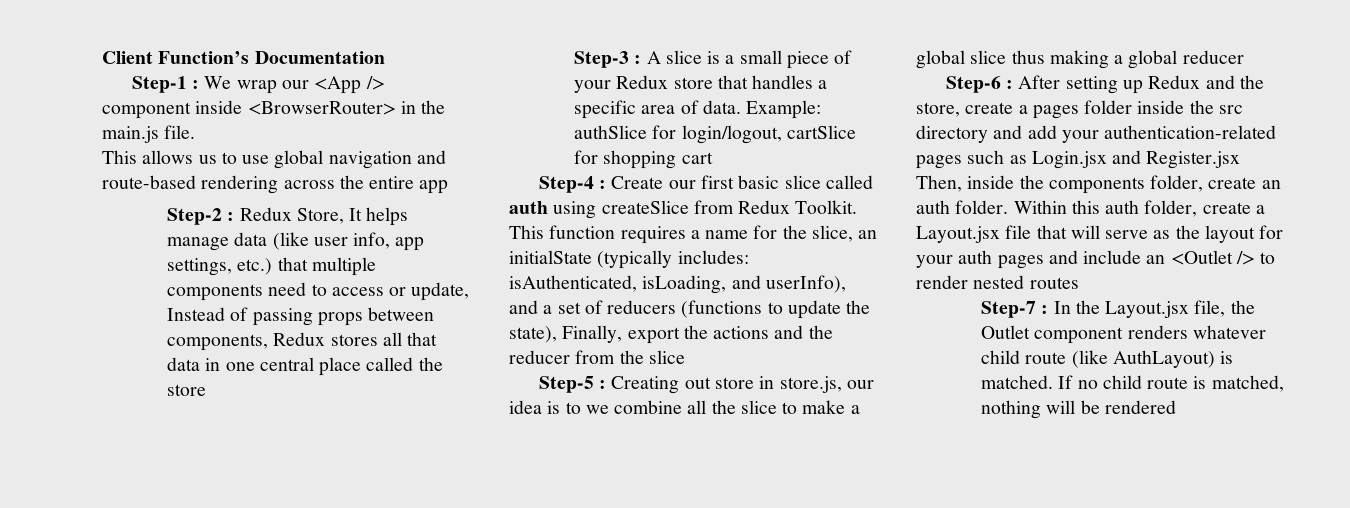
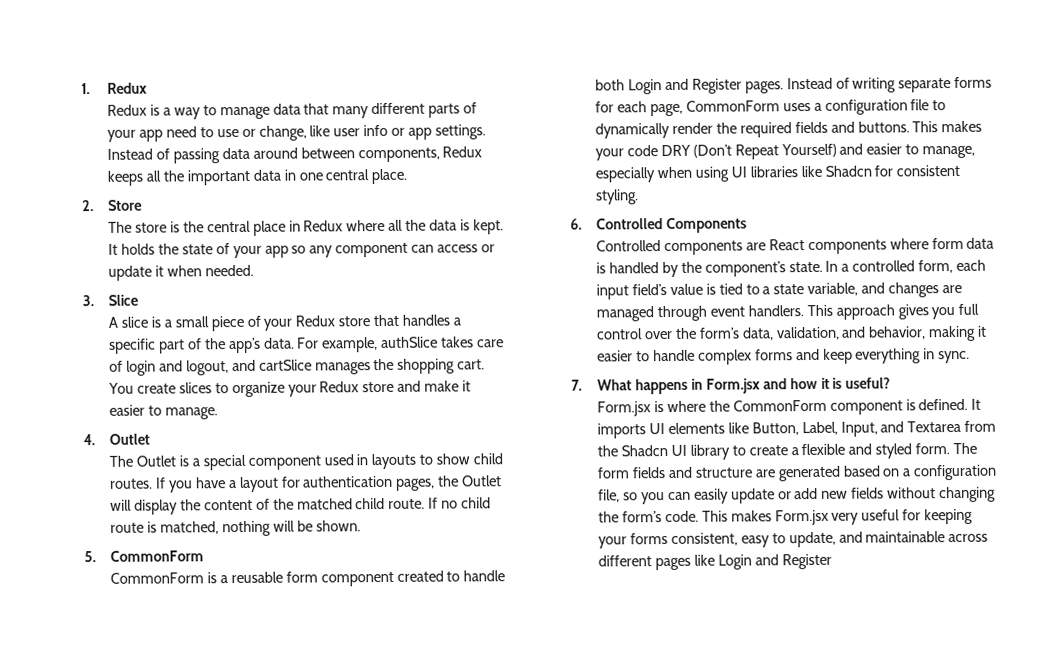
[102,51,385,64] [131,76,385,94] [102,100,446,119] [102,125,196,143] [102,150,446,169] [102,175,449,194] [167,207,409,226] [167,232,425,251] [167,257,376,276] [167,282,470,301] Client Function’s Documentation // Step-1 : We wrap our <App /> component inside <BrowserRouter> in the main.js file. // This allows us to use global navigation and route-based rendering across the entire app // Step-2 : Redux Store, It helps manage data (like user info, app settings, etc.) that multiple components need to access or update, -> [80,82,148,95] [107,102,478,120] [107,124,486,142] 1. Redux // Redux is a way to manage data that many different parts of your app need to use or change, like user info or app settings.
[317,312,363,326] props -> [221,147,298,160] data around
[330,332,438,346] [167,357,443,376] [167,384,207,396] [574,51,642,68] stores all that data in one central place called the store // Step-3 : -> [107,168,408,186] [81,199,144,212] [108,219,504,236] [108,242,495,259] [108,264,254,281] [81,294,140,307] keeps all the important data in one central place. // 2. Store // The store is the central place in Redux where all the data is kept. It holds the state of your app so any component can access or update it when needed. // 3. Slice //
[641,100,822,119] [574,125,856,144] [574,150,713,169] [538,175,873,193] [509,200,858,219] [509,225,878,244] [509,250,749,269] [509,275,846,294] [509,300,871,319] [509,325,833,344] [509,350,685,364] [538,376,874,394] [509,400,860,414] [916,50,1244,69] [945,75,1264,94] [916,100,1243,119] [916,125,1277,143] [916,150,1241,169] [916,175,1281,194] [916,200,1265,217] [916,225,1284,243] [916,250,1276,269] [916,275,1079,289] [981,300,1255,318] [981,325,1266,344] [981,350,1234,368] [981,375,1054,389] area of data. Example: authSlice for login/logout, cartSlice for shopping cart // Step-4 : Create our first basic slice called auth using createSlice from Redux Toolkit. This function requires a name for the slice, an initialState (typically includes: isAuthenticated, isLoading, and userInfo), and a set of reducers (functions to update the state), Finally, export the actions and the reducer from the slice // Step-5 : Creating out store in store.js, our idea is to we combine all the slice to make a global slice thus making a global reducer // Step-6 : After setting up Redux and the store, create a pages folder inside the src directory and add your authentication-related pages such as Login.jsx and Register.jsx Then, inside the components folder, create an auth folder. Within this auth folder, create a Layout.jsx file that will serve as the layout for your auth pages and include an <Outlet /> to render nested routes // Step-7 : In the Layout.jsx file, the Outlet component renders whatever child route (like AuthLayout) is matched. -> [158,336,505,354] [109,358,486,376] [108,380,472,398] [109,404,218,420] [82,433,151,446] [109,453,504,471] [110,475,503,493] [110,497,426,515] part of the app’s data. For example, authSlice takes care of login and logout, and cartSlice manages the shopping cart. You create slices to organize your Redux store and make it easier to manage. // 4. Outlet // The Outlet is a special component used in layouts to show child routes. If you have a layout for authentication pages, the Outlet will display the content of the matched child route.
[1104,400,1176,414] rendered -> [315,520,361,532] [83,550,205,563] [110,570,506,587] [595,76,993,95] [595,99,947,117] [595,120,983,139] [595,143,976,161] [595,164,961,183] [596,189,640,205] [569,217,747,234] [596,237,995,256] [596,259,987,278] [596,282,963,300] [596,303,980,322] [596,325,988,342] [597,348,971,365] [570,377,891,395] [597,398,982,417] [597,420,997,439] [597,442,978,460] [597,464,998,482] [598,486,997,505] [598,508,974,526] [598,531,989,549] [598,553,832,571] shown. // 5. CommonForm // CommonForm is a reusable form component created to handle both Login and Register pages. Instead of writing separate forms for each page, CommonForm uses a configuration file to dynamically render the required fields and buttons. This makes your code DRY (Don’t Repeat Yourself) and easier to manage, especially when using UI libraries like Shadcn for consistent styling. // 6. Controlled Components // Controlled components are React components where form data is handled by the component’s state. In a controlled form, each input field’s value is tied to a state variable, and changes are managed through event handlers. This approach gives you full control over the form’s data, validation, and behavior, making it easier to handle complex forms and keep everything in sync. // 7. What happens in Form.jsx and how it is useful? // Form.jsx is where the CommonForm component is defined. It imports UI elements like Button, Label, Input, and Textarea from the Shadcn UI library to create a flexible and styled form. The form fields and structure are generated based on a configuration file, so you can easily update or add new fields without changing the form’s code. This makes Form.jsx very useful for keeping your forms consistent, easy to update, and maintainable across different pages like Login and Register

